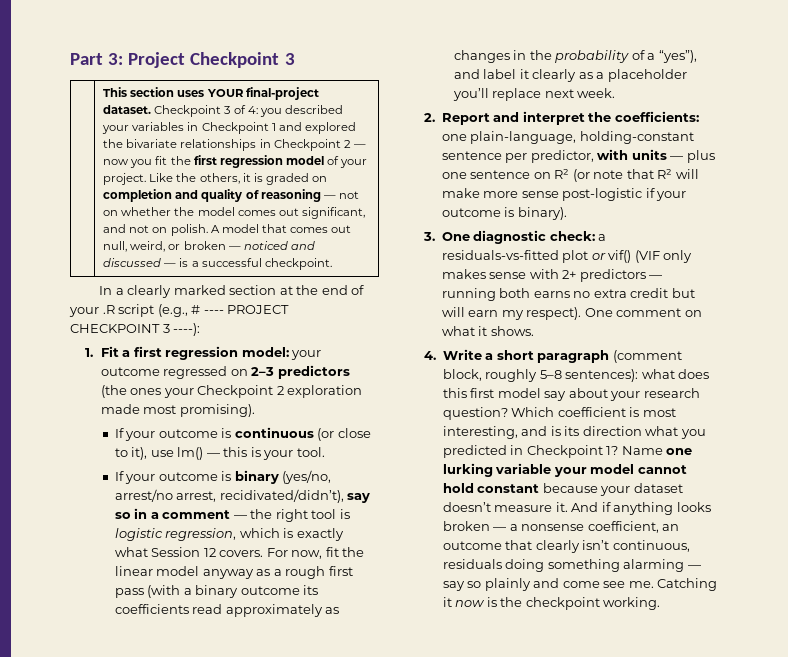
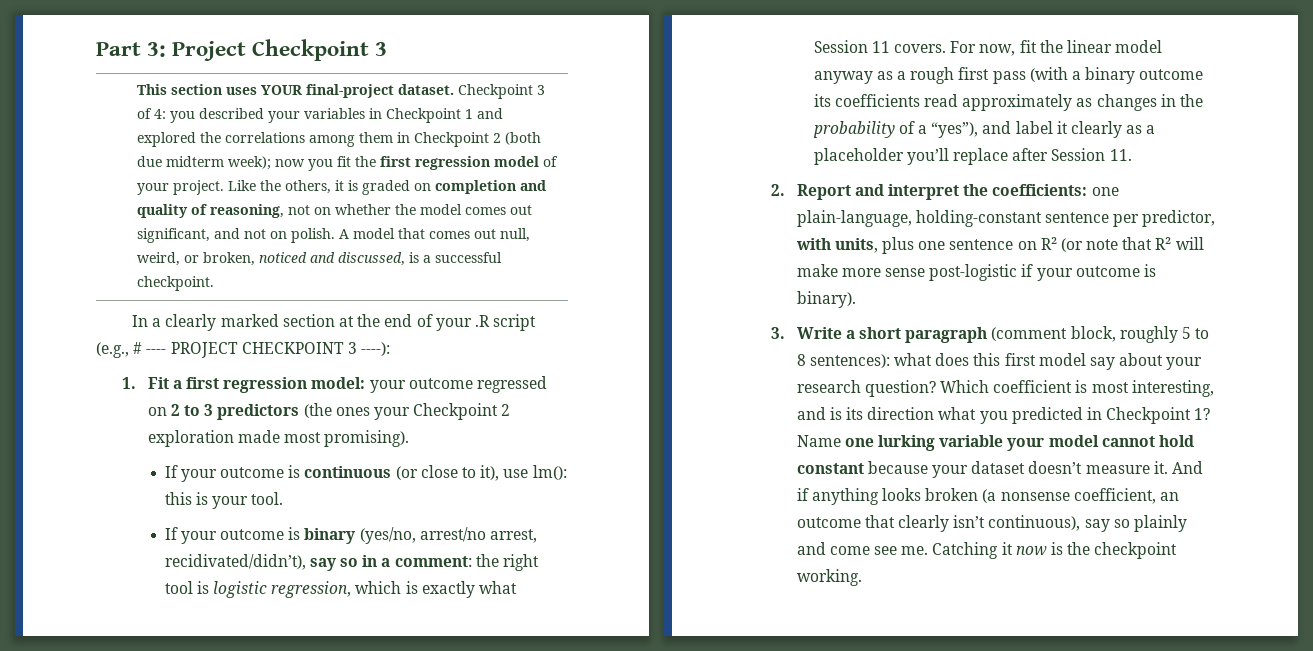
[126,139,366,151] bivariate relationships in Checkpoint 2 — -> [225,132,542,147] [137,156,272,170] correlations among them in Checkpoint 2 (both due midterm week);
[260,189,336,202] reasoning — -> [210,204,285,218] reasoning,
[183,241,315,250] [103,258,177,267] broken — noticed and discussed — -> [203,252,406,266] broken, noticed and discussed,
[251,367,275,376] 2–3 -> [170,404,214,416] 2 to 3
[177,447,220,460] lm() — -> [532,465,567,480] lm():
[162,510,247,519] comment — -> [394,556,472,567] comment:
[203,548,216,557] 12 -> [871,41,890,53] 11
[544,88,616,98] next week. -> [1012,148,1132,161] after Session 11.
[631,149,684,160] units — -> [834,238,878,253] units,
[441,230,607,244] [441,250,693,263] [441,269,663,282] [441,288,695,301] [441,307,702,320] [441,326,534,336] [424,351,437,360] One diagnostic check: a residuals-vs-fitted plot or vif() (VIF only makes sense with 2+ predictors — running both earns no extra credit but will earn my respect). One comment on what it shows. // 4. -> (785, 333) none
[539,370,562,379] 5–8 -> [1181,327,1210,339] [796,354,806,366] 5 to 8
[493,524,518,531] — a -> [982,489,997,503] (a
[612,540,690,552] [442,559,701,572] continuous, residuals doing something alarming — -> [988,515,1081,531] continuous),

